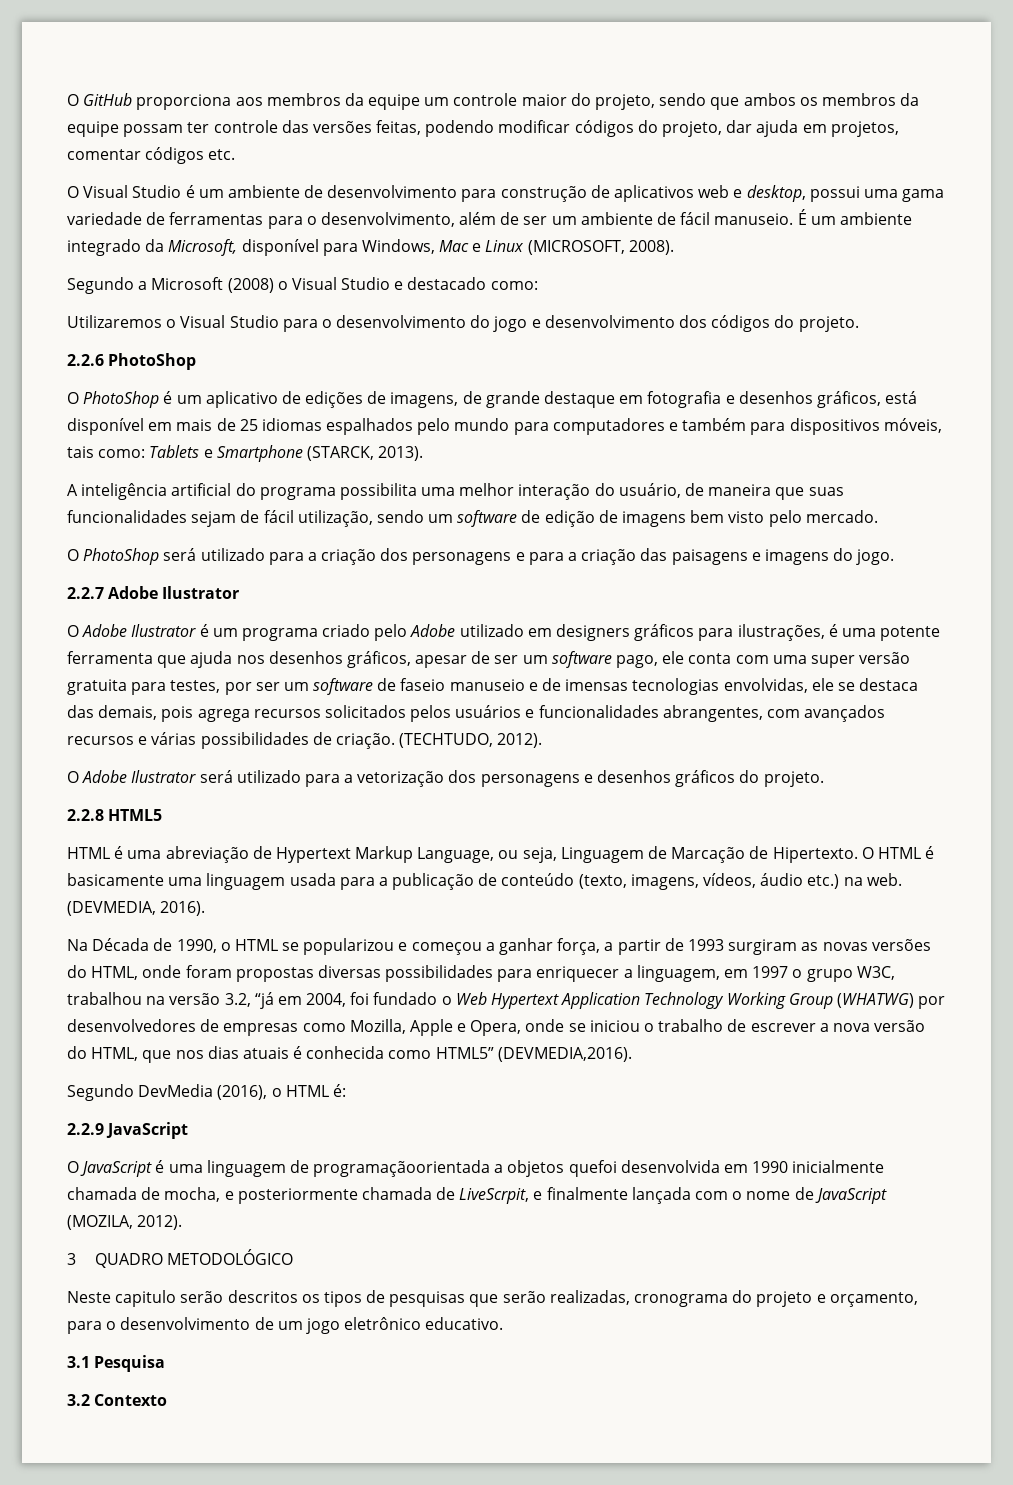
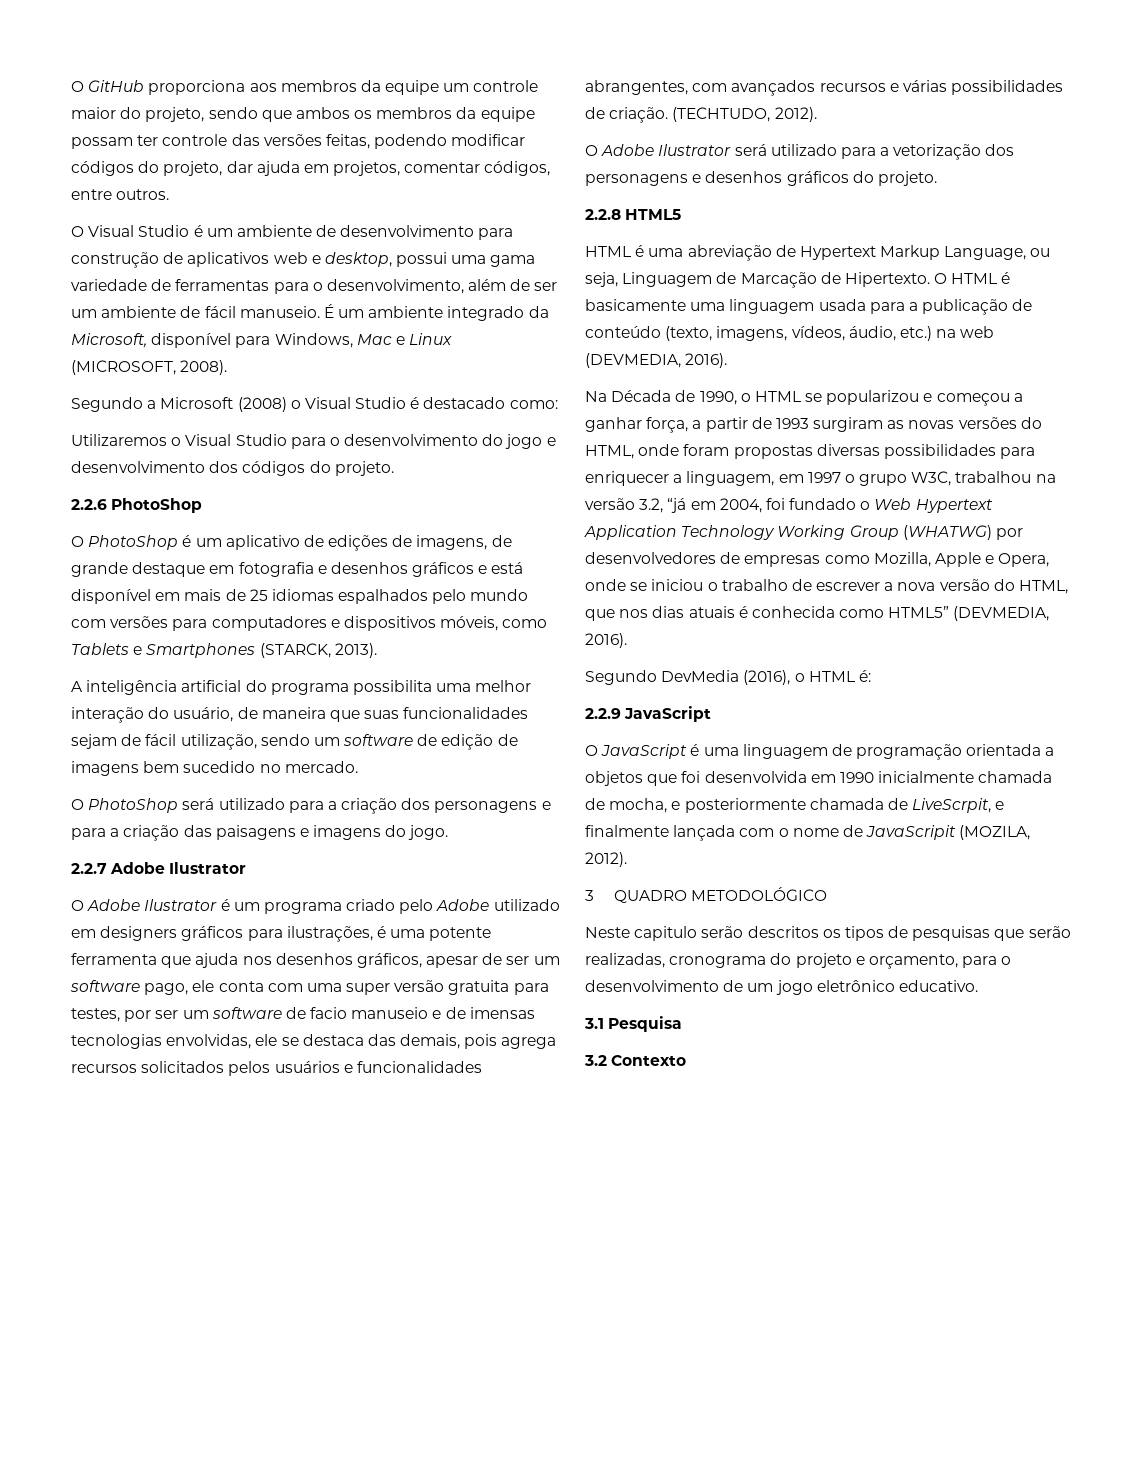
[145,147,236,164] códigos etc. -> [484,161,551,176] [71,189,170,200] códigos, entre outros.
[394,281,404,290] e -> [410,397,420,409] é
[816,391,881,408] gráficos, -> [412,562,488,577] gráficos e
(510, 424) none -> [71,616,169,628] com versões
[682,418,942,435] [67,446,146,458] também para dispositivos móveis, tais como: -> [343,616,548,631] dispositivos móveis, como
[216,445,303,462] Smartphone -> [146,643,256,658] Smartphones
[728,510,802,527] visto pelo -> [183,761,281,773] sucedido no
[400,678,446,691] faseio -> [310,1007,348,1019] facio
[760,873,804,886] áudio -> [848,326,896,341] áudio,
[866,873,902,886] web. -> [960,326,995,338] web
[497,1047,632,1062] (DEVMEDIA,2016). -> [953,606,1050,621] [585,633,627,648] (DEVMEDIA, 2016).
[313,1160,617,1177] programaçãoorientada a objetos quefoi -> [856,744,1055,760] [585,771,701,786] programação orientada a objetos que foi
[814,1188,887,1204] JavaScript -> [866,825,957,840] JavaScripit

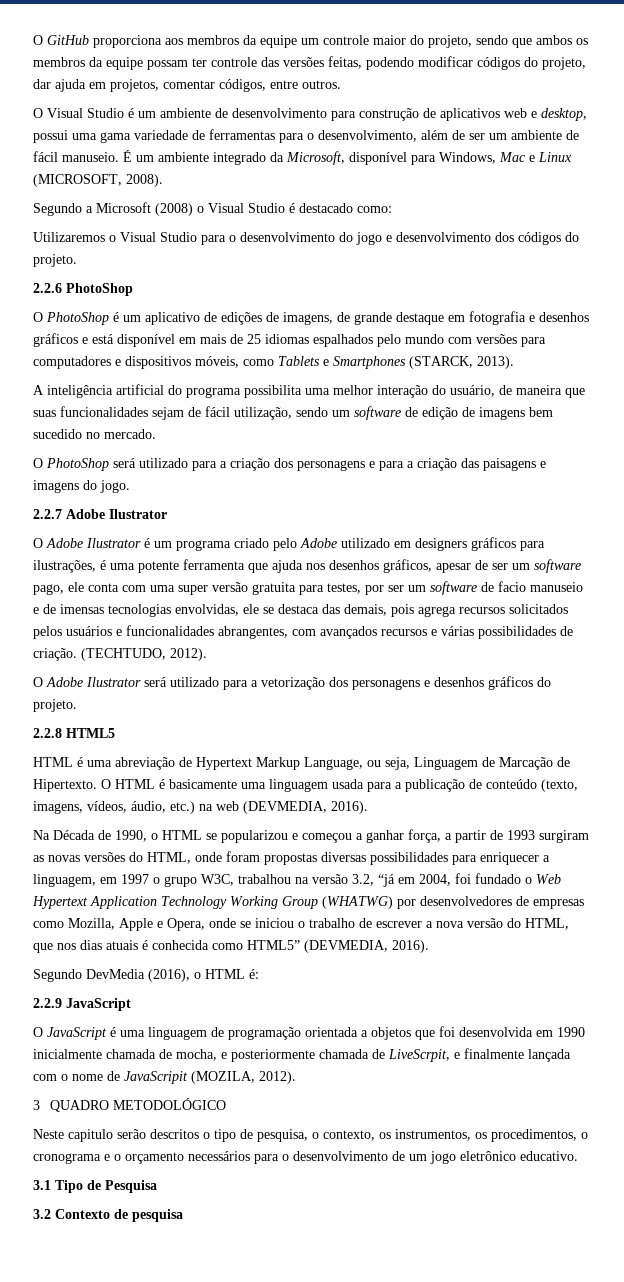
[822,926,1071,941] [585,953,958,969] os tipos de pesquisas que serão realizadas, cronograma do projeto e orçamento, -> [203,1129,588,1142] [33,1151,250,1164] o tipo de pesquisa, o contexto, os instrumentos, os procedimentos, o cronograma e o orçamento necessários
(604, 1023) none -> [55,1180,101,1193] Tipo de
(687, 1060) none -> [114,1209,183,1222] de pesquisa

